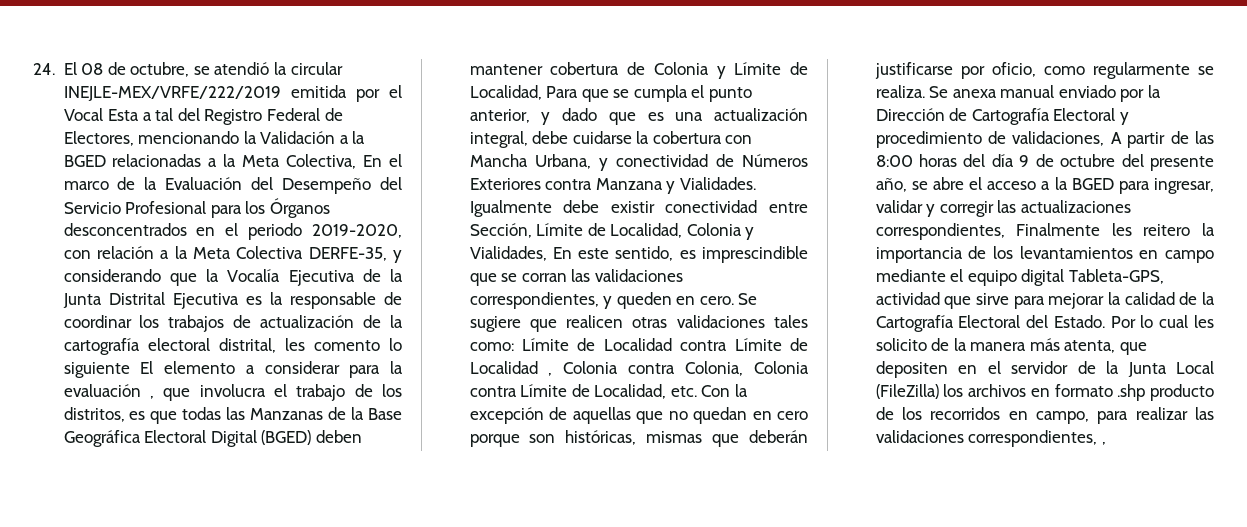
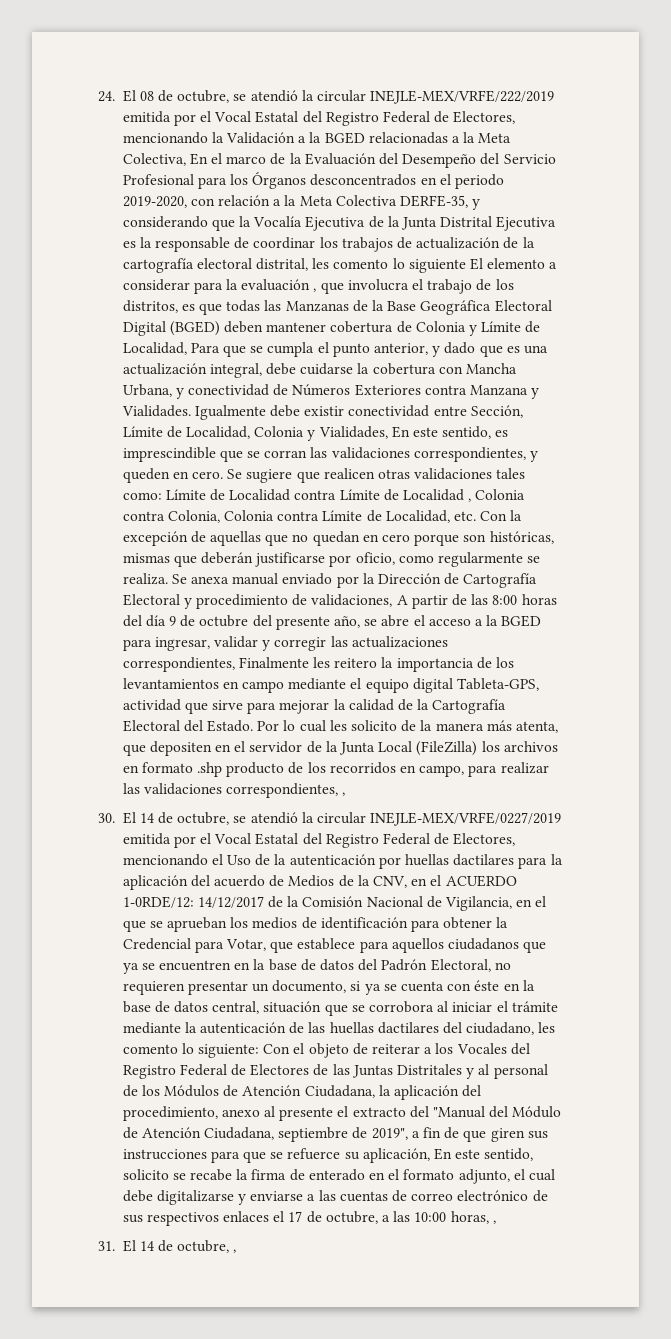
[108,108,174,121] Esta a tal -> [255,111,299,123] Estatal
(1106, 443) none -> [98,812,562,826] [122,833,516,848] [122,854,563,869] [122,875,517,890] [122,896,547,911] [122,917,509,932] [122,938,547,953] [122,959,511,974] [122,980,535,995] [122,1001,558,1016] [122,1022,556,1035] [122,1043,530,1058] [122,1064,548,1079] [122,1085,482,1100] [122,1106,562,1121] [122,1127,548,1142] [122,1148,534,1163] [122,1169,555,1184] [122,1190,548,1205] [122,1211,496,1226] [98,1240,237,1253] // 30. El 14 de octubre, se atendió la circular INEJLE-MEX/VRFE/0227/2019 emitida por el Vocal Estatal del Registro Federal de Electores, mencionando el Uso de la autenticación por huellas dactilares para la aplicación del acuerdo de Medios de la CNV, en el ACUERDO 1-0RDE/12: 14/12/2017 de la Comisión Nacional de Vigilancia, en el que se aprueban los medios de identificación para obtener la Credencial para Votar, que establece para aquellos ciudadanos que ya se encuentren en la base de datos del Padrón Electoral, no requieren presentar un documento, si ya se cuenta con éste en la base de datos central, situación que se corrobora al iniciar el trámite mediante la autenticación de las huellas dactilares del ciudadano, les comento lo siguiente: Con el objeto de reiterar a los Vocales del Registro Federal de Electores de las Juntas Distritales y al personal de los Módulos de Atención Ciudadana, la aplicación del procedimiento, anexo al presente el extracto del "Manual del Módulo de Atención Ciudadana, septiembre de 2019", a fin de que giren sus instrucciones para que se refuerce su aplicación, En este sentido, solicito se recabe la firma de enterado en el formato adjunto, el cual debe digitalizarse y enviarse a las cuentas de correo electrónico de sus respectivos enlaces el 17 de octubre, a las 10:00 horas, , // 31. El 14 de octubre, ,

